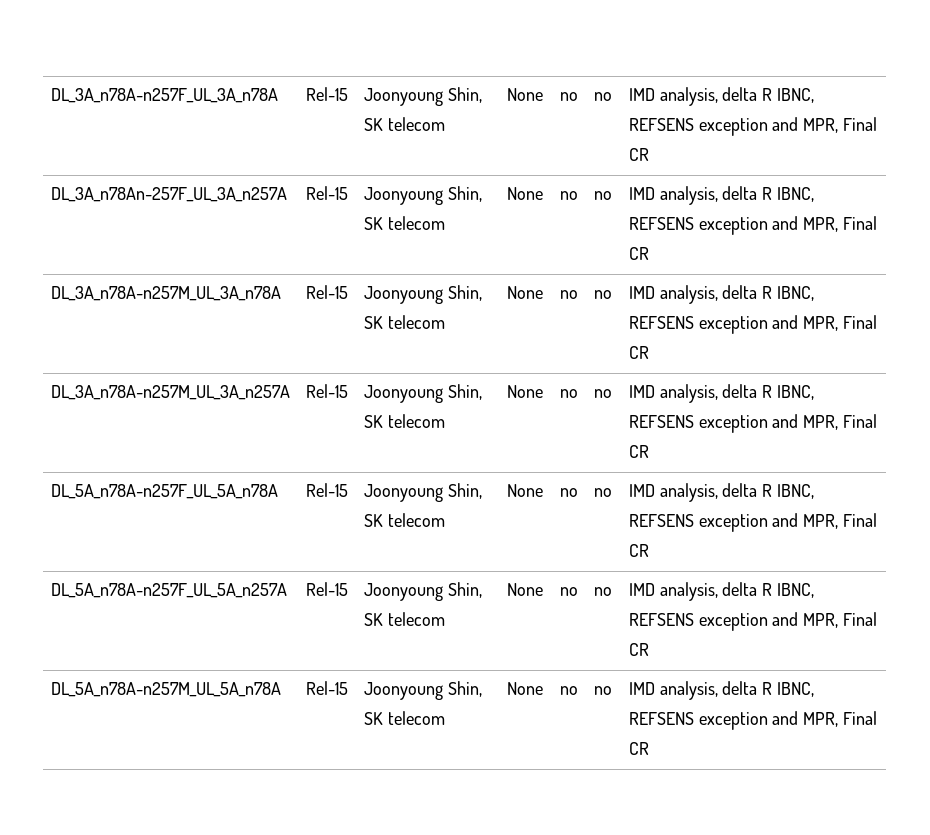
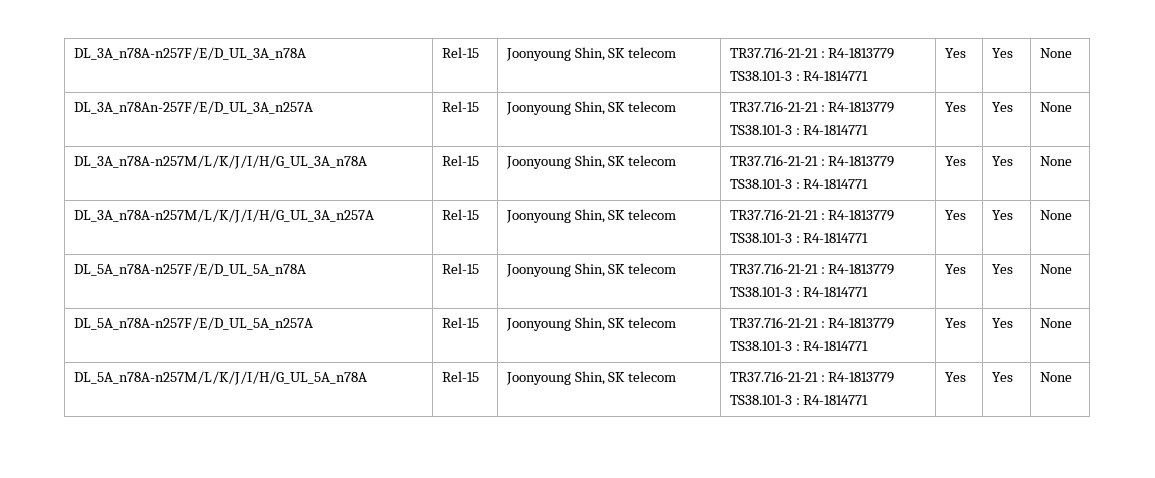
[50,88,278,103] [305,87,348,101] [363,87,482,106] [363,117,445,131] [506,88,543,101] [559,92,578,101] [593,92,612,101] [628,87,815,106] [628,117,878,136] [628,148,649,161] [50,187,287,202] [305,186,348,200] [363,186,482,205] [363,216,445,230] [506,187,543,200] [559,191,578,200] [593,191,612,200] [628,186,815,205] [628,216,878,235] [628,247,649,260] [50,286,281,301] [305,285,348,299] [363,285,482,304] [363,315,445,329] [506,286,543,299] [559,290,578,299] [593,290,612,299] [628,285,815,304] [628,315,878,334] [628,346,649,359] [50,385,290,400] [305,384,348,398] [363,384,482,403] [363,414,445,428] [506,385,543,398] [559,389,578,398] [593,389,612,398] [628,384,815,403] [628,414,878,433] [628,445,649,458] [50,484,278,499] [305,483,348,497] [363,483,482,502] [363,513,445,527] [506,484,543,497] [559,488,578,497] [593,488,612,497] [628,483,815,502] [628,513,878,532] [628,544,649,557] [50,583,287,598] [305,582,348,596] [363,582,482,601] [363,612,445,626] [506,583,543,596] [559,587,578,596] [593,587,612,596] [628,582,815,601] [628,612,878,631] [628,643,649,656] [50,682,281,697] [305,681,348,695] [363,681,482,700] [363,711,445,725] [506,682,543,695] [559,686,578,695] [593,686,612,695] [628,681,815,700] [628,711,878,730] [628,742,649,755] DL_3A_n78A-n257F_UL_3A_n78A | Rel-15 | Joonyoung Shin, SK telecom | None | no | no | IMD analysis, delta R IBNC, REFSENS exception and MPR, Final CR // DL_3A_n78An-257F_UL_3A_n257A | Rel-15 | Joonyoung Shin, SK telecom | None | no | no | IMD analysis, delta R IBNC, REFSENS exception and MPR, Final CR // DL_3A_n78A-n257M_UL_3A_n78A | Rel-15 | Joonyoung Shin, SK telecom | None | no | no | IMD analysis, delta R IBNC, REFSENS exception and MPR, Final CR // DL_3A_n78A-n257M_UL_3A_n257A | Rel-15 | Joonyoung Shin, SK telecom | None | no | no | IMD analysis, delta R IBNC, REFSENS exception and MPR, Final CR // DL_5A_n78A-n257F_UL_5A_n78A | Rel-15 | Joonyoung Shin, SK telecom | None | no | no | IMD analysis, delta R IBNC, REFSENS exception and MPR, Final CR // DL_5A_n78A-n257F_UL_5A_n257A | Rel-15 | Joonyoung Shin, SK telecom | None | no | no | IMD analysis, delta R IBNC, REFSENS exception and MPR, Final CR // DL_5A_n78A-n257M_UL_5A_n78A | Rel-15 | Joonyoung Shin, SK telecom | None | no | no | IMD analysis, delta R IBNC, REFSENS exception and MPR, Final CR -> [73,47,306,60] [441,47,479,58] [505,47,677,61] [729,47,895,59] [729,71,869,81] [944,48,966,58] [991,48,1013,58] [1039,48,1072,58] [73,101,313,114] [441,101,479,112] [505,101,677,115] [729,101,895,113] [729,125,869,135] [944,102,966,112] [991,102,1013,112] [1039,102,1072,112] [73,155,367,169] [441,155,479,166] [505,155,677,169] [729,155,895,167] [729,179,869,189] [944,156,966,166] [991,156,1013,166] [1039,156,1072,166] [73,209,374,223] [441,209,479,220] [505,209,677,223] [729,209,895,221] [729,233,869,243] [944,210,966,220] [991,210,1013,220] [1039,210,1072,220] [73,263,306,276] [441,263,479,274] [505,263,677,277] [729,263,895,275] [729,287,869,297] [944,264,966,274] [991,264,1013,274] [1039,264,1072,274] [73,317,313,330] [441,317,479,328] [505,317,677,331] [729,317,895,329] [729,341,869,351] [944,318,966,328] [991,318,1013,328] [1039,318,1072,328] [73,371,367,385] [441,371,479,382] [505,371,677,385] [729,371,895,383] [729,395,869,405] [944,372,966,382] [991,372,1013,382] [1039,372,1072,382] DL_3A_n78A-n257F/E/D_UL_3A_n78A | Rel-15 | Joonyoung Shin, SK telecom | TR37.716-21-21 : R4-1813779 // TS38.101-3 : R4-1814771 | Yes | Yes | None // DL_3A_n78An-257F/E/D_UL_3A_n257A | Rel-15 | Joonyoung Shin, SK telecom | TR37.716-21-21 : R4-1813779 // TS38.101-3 : R4-1814771 | Yes | Yes | None // DL_3A_n78A-n257M/L/K/J/I/H/G_UL_3A_n78A | Rel-15 | Joonyoung Shin, SK telecom | TR37.716-21-21 : R4-1813779 // TS38.101-3 : R4-1814771 | Yes | Yes | None // DL_3A_n78A-n257M/L/K/J/I/H/G_UL_3A_n257A | Rel-15 | Joonyoung Shin, SK telecom | TR37.716-21-21 : R4-1813779 // TS38.101-3 : R4-1814771 | Yes | Yes | None // DL_5A_n78A-n257F/E/D_UL_5A_n78A | Rel-15 | Joonyoung Shin, SK telecom | TR37.716-21-21 : R4-1813779 // TS38.101-3 : R4-1814771 | Yes | Yes | None // DL_5A_n78A-n257F/E/D_UL_5A_n257A | Rel-15 | Joonyoung Shin, SK telecom | TR37.716-21-21 : R4-1813779 // TS38.101-3 : R4-1814771 | Yes | Yes | None // DL_5A_n78A-n257M/L/K/J/I/H/G_UL_5A_n78A | Rel-15 | Joonyoung Shin, SK telecom | TR37.716-21-21 : R4-1813779 // TS38.101-3 : R4-1814771 | Yes | Yes | None

